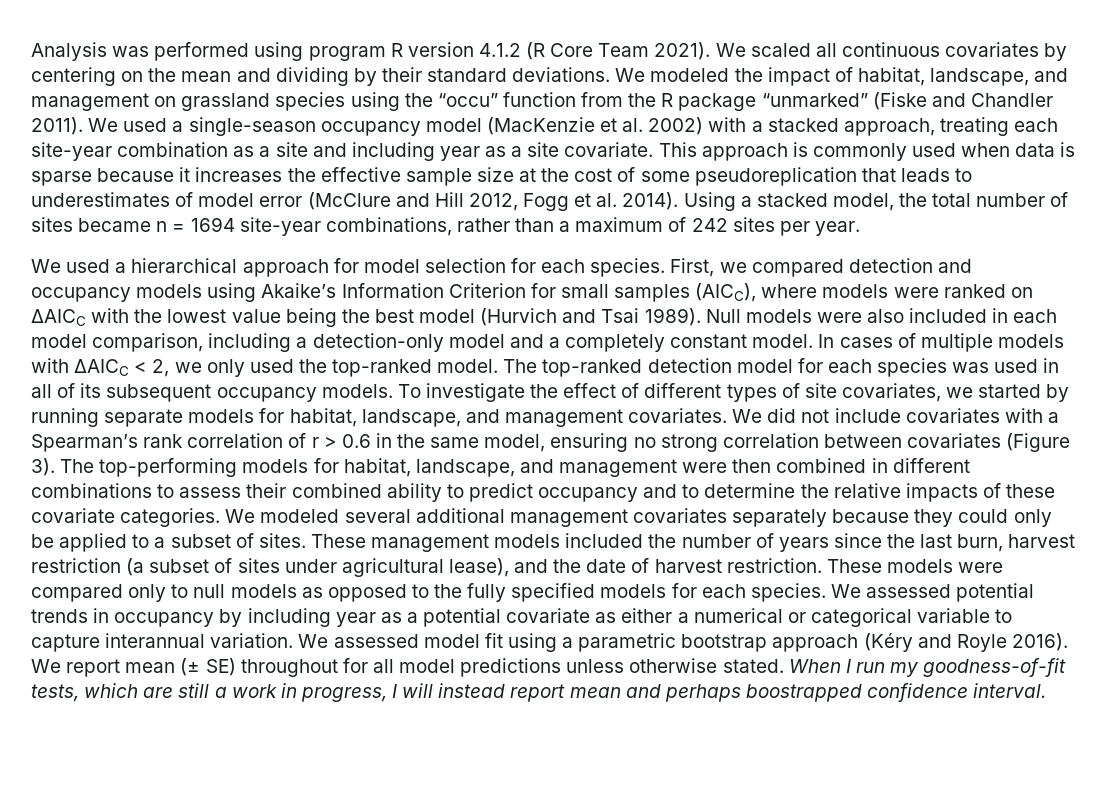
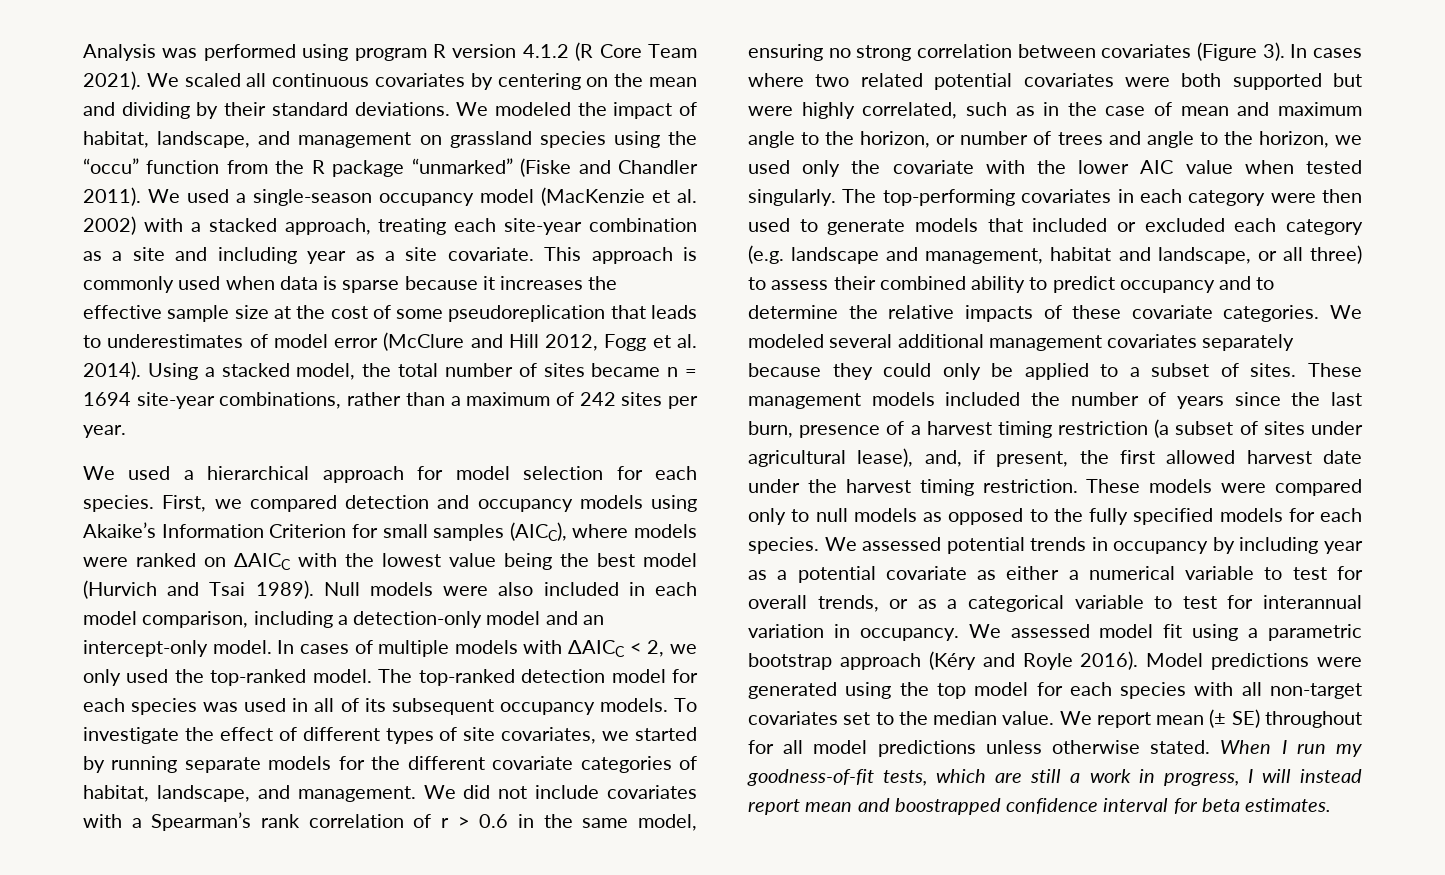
[548,334,748,352] a completely constant -> [582,615,604,625] [83,640,208,657] an intercept-only
[289,408,728,427] habitat, landscape, and management covariates. -> [371,756,698,773] [83,785,416,802] the different covariate categories of habitat, landscape, and management.
[60,458,970,477] [31,483,152,498] The top-performing models for habitat, landscape, and management were then combined in different combinations -> [1290,44,1362,58] [748,73,1362,90] [748,102,1362,119] [748,131,1362,148] [748,160,1362,177] [748,189,1362,206] [748,218,1363,235] [748,245,1362,264] In cases where two related potential covariates were both supported but were highly correlated, such as in the case of mean and maximum angle to the horizon, or number of trees and angle to the horizon, we used only the covariate with the lower AIC value when tested singularly. The top-performing covariates in each category were then used to generate models that included or excluded each category (e.g. landscape and management, habitat and landscape, or all three)
[1008,534,1076,548] harvest -> [799,421,1052,438] presence of a harvest timing
[514,558,722,573] and the date of harvest -> [924,450,1362,467] [748,479,974,496] and, if present, the first allowed harvest date under the harvest timing
[787,608,1013,627] [31,633,294,652] or categorical variable to capture interannual variation. -> [1185,566,1363,580] [748,595,1362,612] [748,624,959,641] variable to test for overall trends, or as a categorical variable to test for interannual variation in occupancy.
(1068, 642) none -> [1146,653,1362,670] [748,682,1362,699] [748,711,1055,725] Model predictions were generated using the top model for each species with all non-target covariates set to the median value.
[664,684,741,702] perhaps -> (890, 805) none
[973,683,1047,698] interval. -> [1103,798,1332,814] interval for beta estimates.

